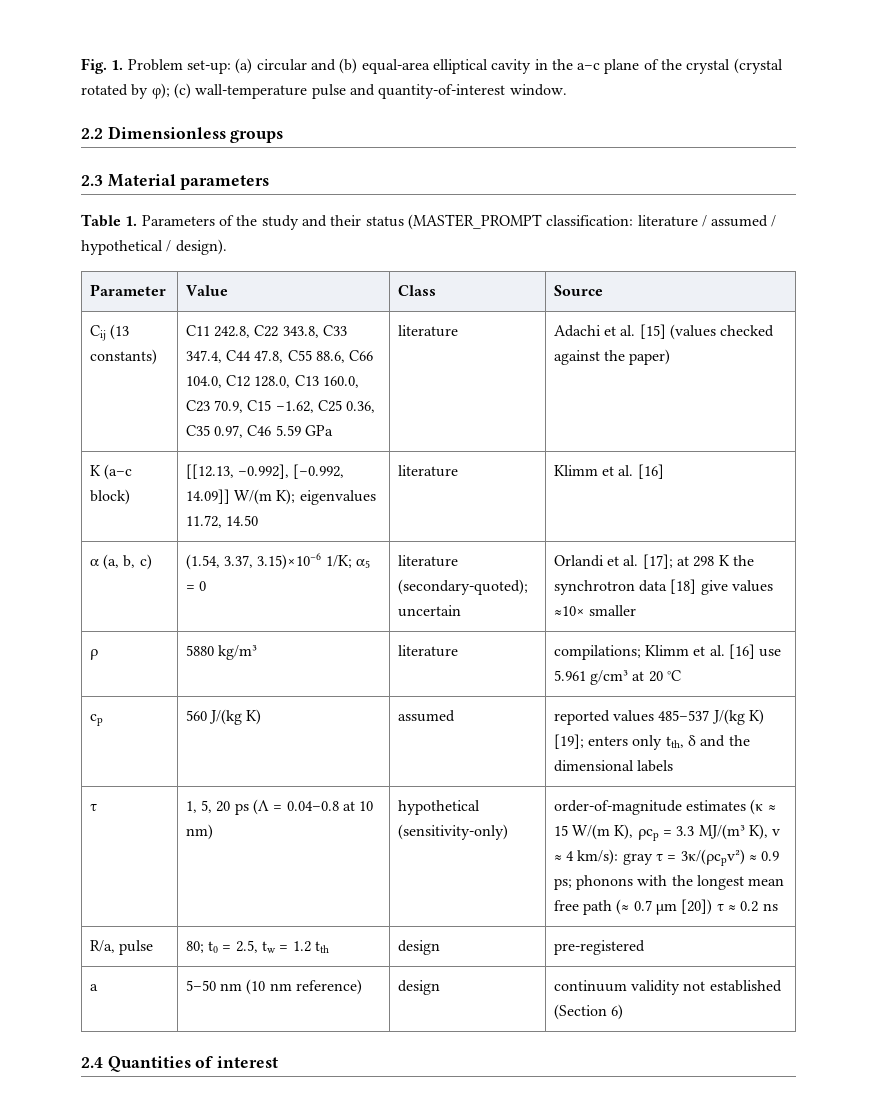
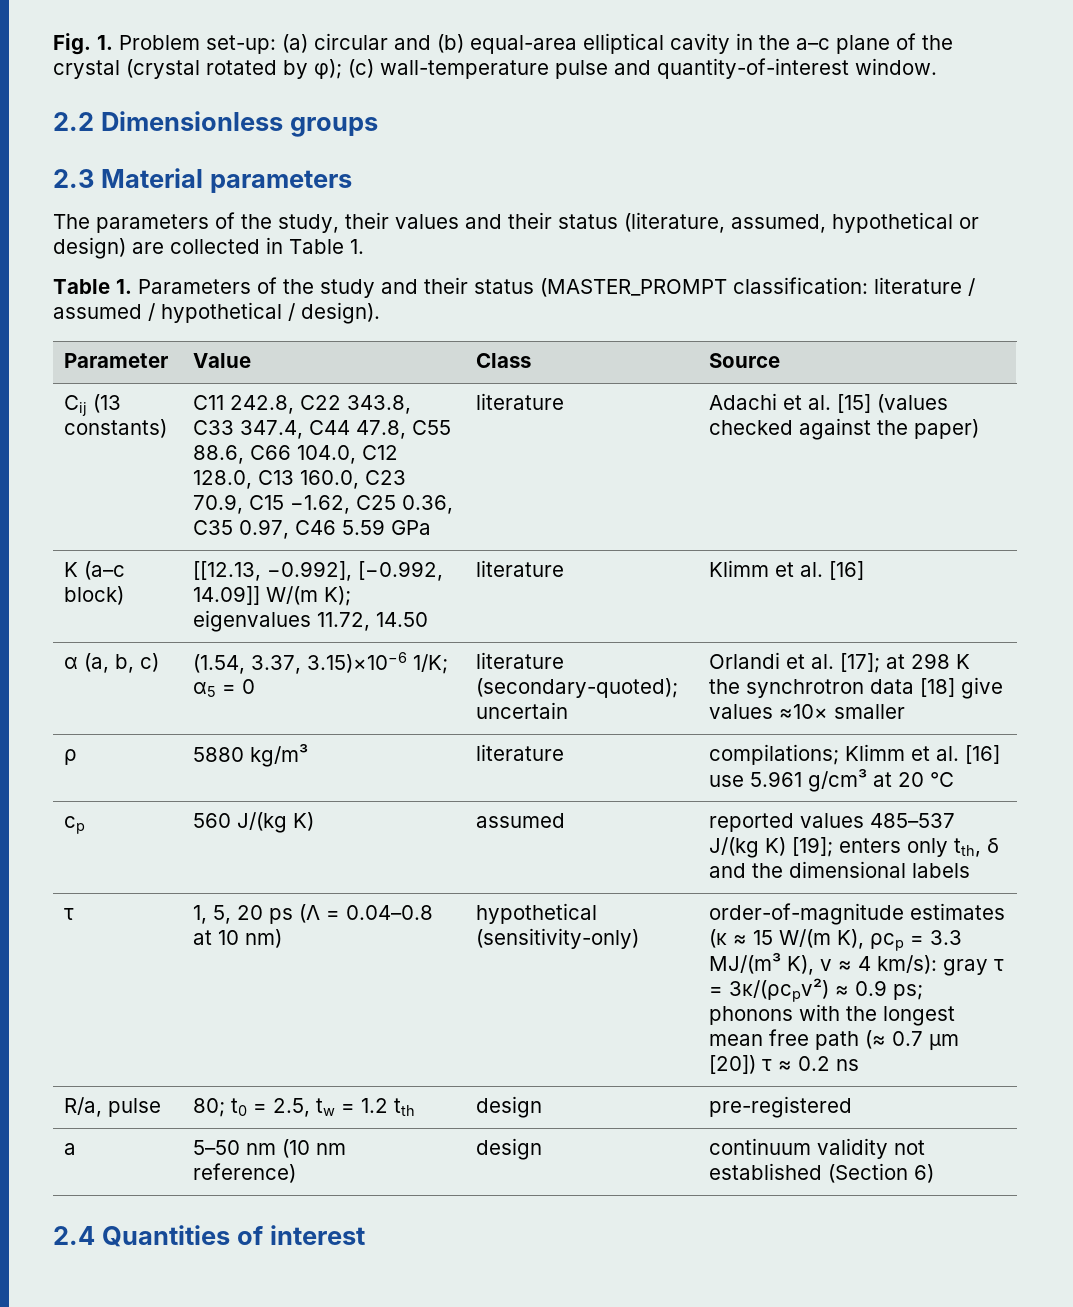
(270, 182) none -> [53,212,979,233] [53,237,364,259] // The parameters of the study, their values and their status (literature, assumed, hypothetical or design) are collected in Table 1.

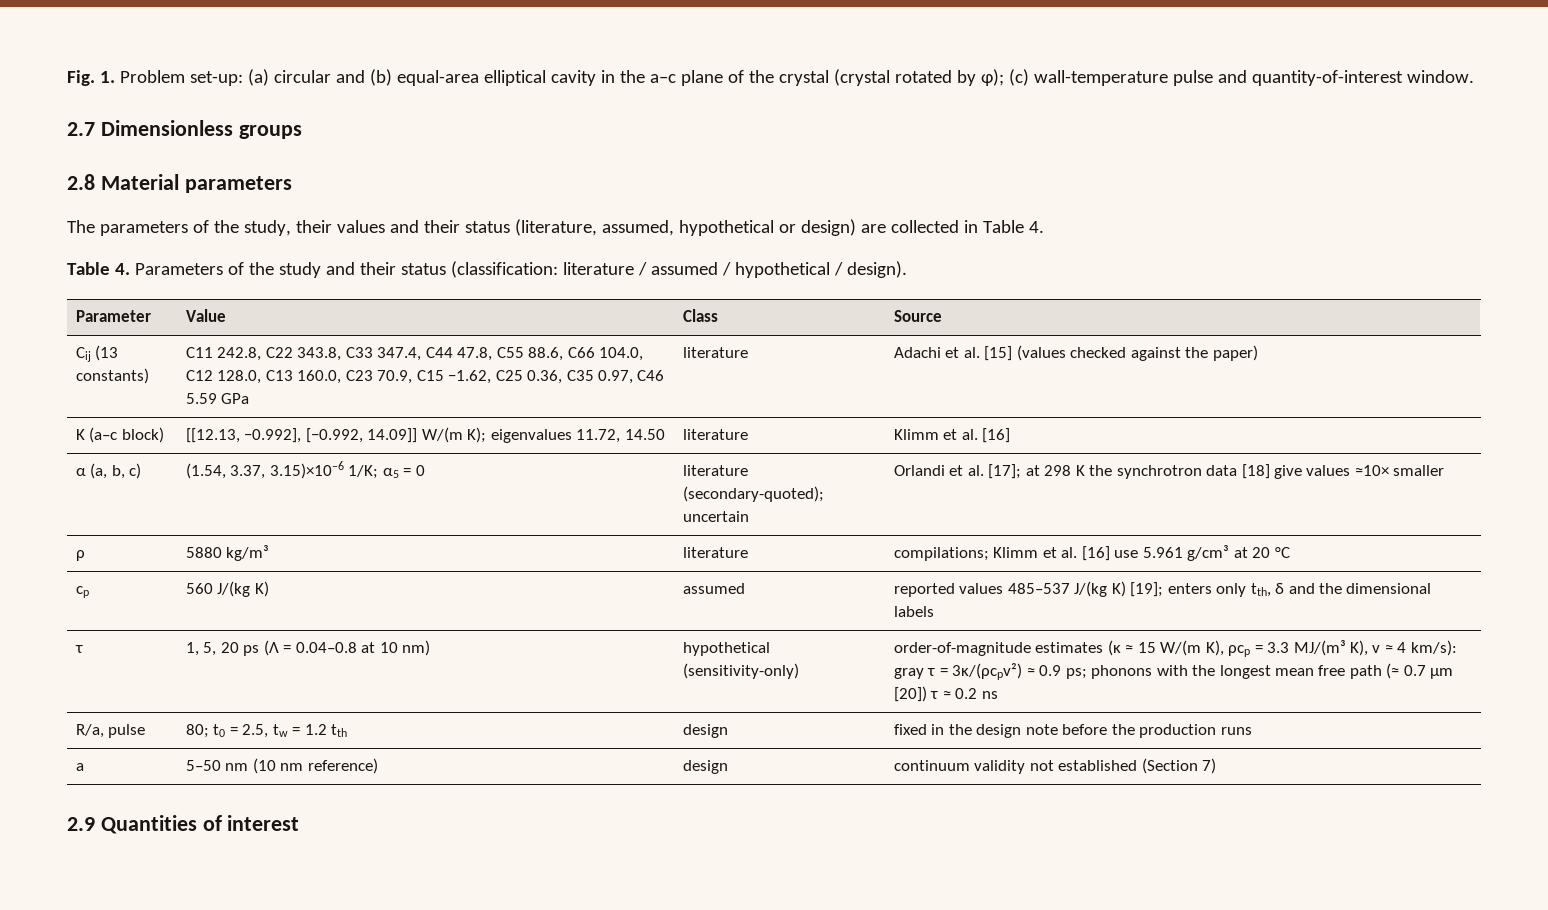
[53,112,94,131] 2.2 -> [67,122,95,136] 2.7
[53,169,94,188] 2.3 -> [67,174,95,190] 2.8
[350,239,364,254] [53,279,132,294] 1. // Table 1. -> [1028,221,1044,233] [67,262,130,275] 4. // Table 4.
[540,277,868,297] (MASTER_PROMPT classification: -> [450,261,558,278] (classification:
[709,1096,853,1118] pre-registered -> [893,724,1252,738] fixed in the design note before the production runs
[914,1164,935,1183] [53,1226,95,1245] 6) // 2.4 -> [1202,758,1217,774] [67,817,95,831] 7) // 2.9

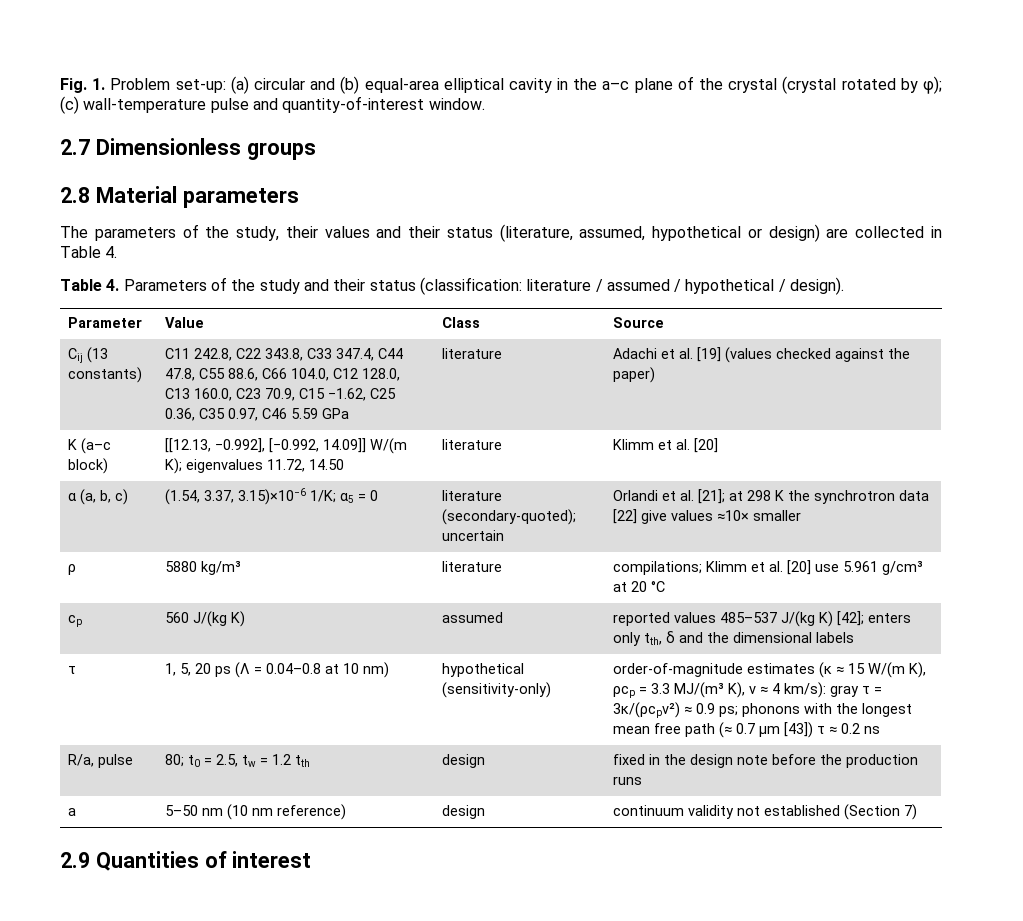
[984,346,1013,361] [15] -> [696,347,721,362] [19]
[982,428,1011,443] [16] -> [693,438,718,453] [20]
[988,464,1022,479] [17]; -> [697,489,725,504] [21];
[1241,464,1270,479] [18] -> [612,509,637,524] [22]
[1081,546,1110,561] [16] -> [786,560,811,575] [20]
[1130,582,1164,597] [19]; -> [836,611,864,626] [42];
[893,686,927,702] [20]) -> [783,722,813,738] [43])

